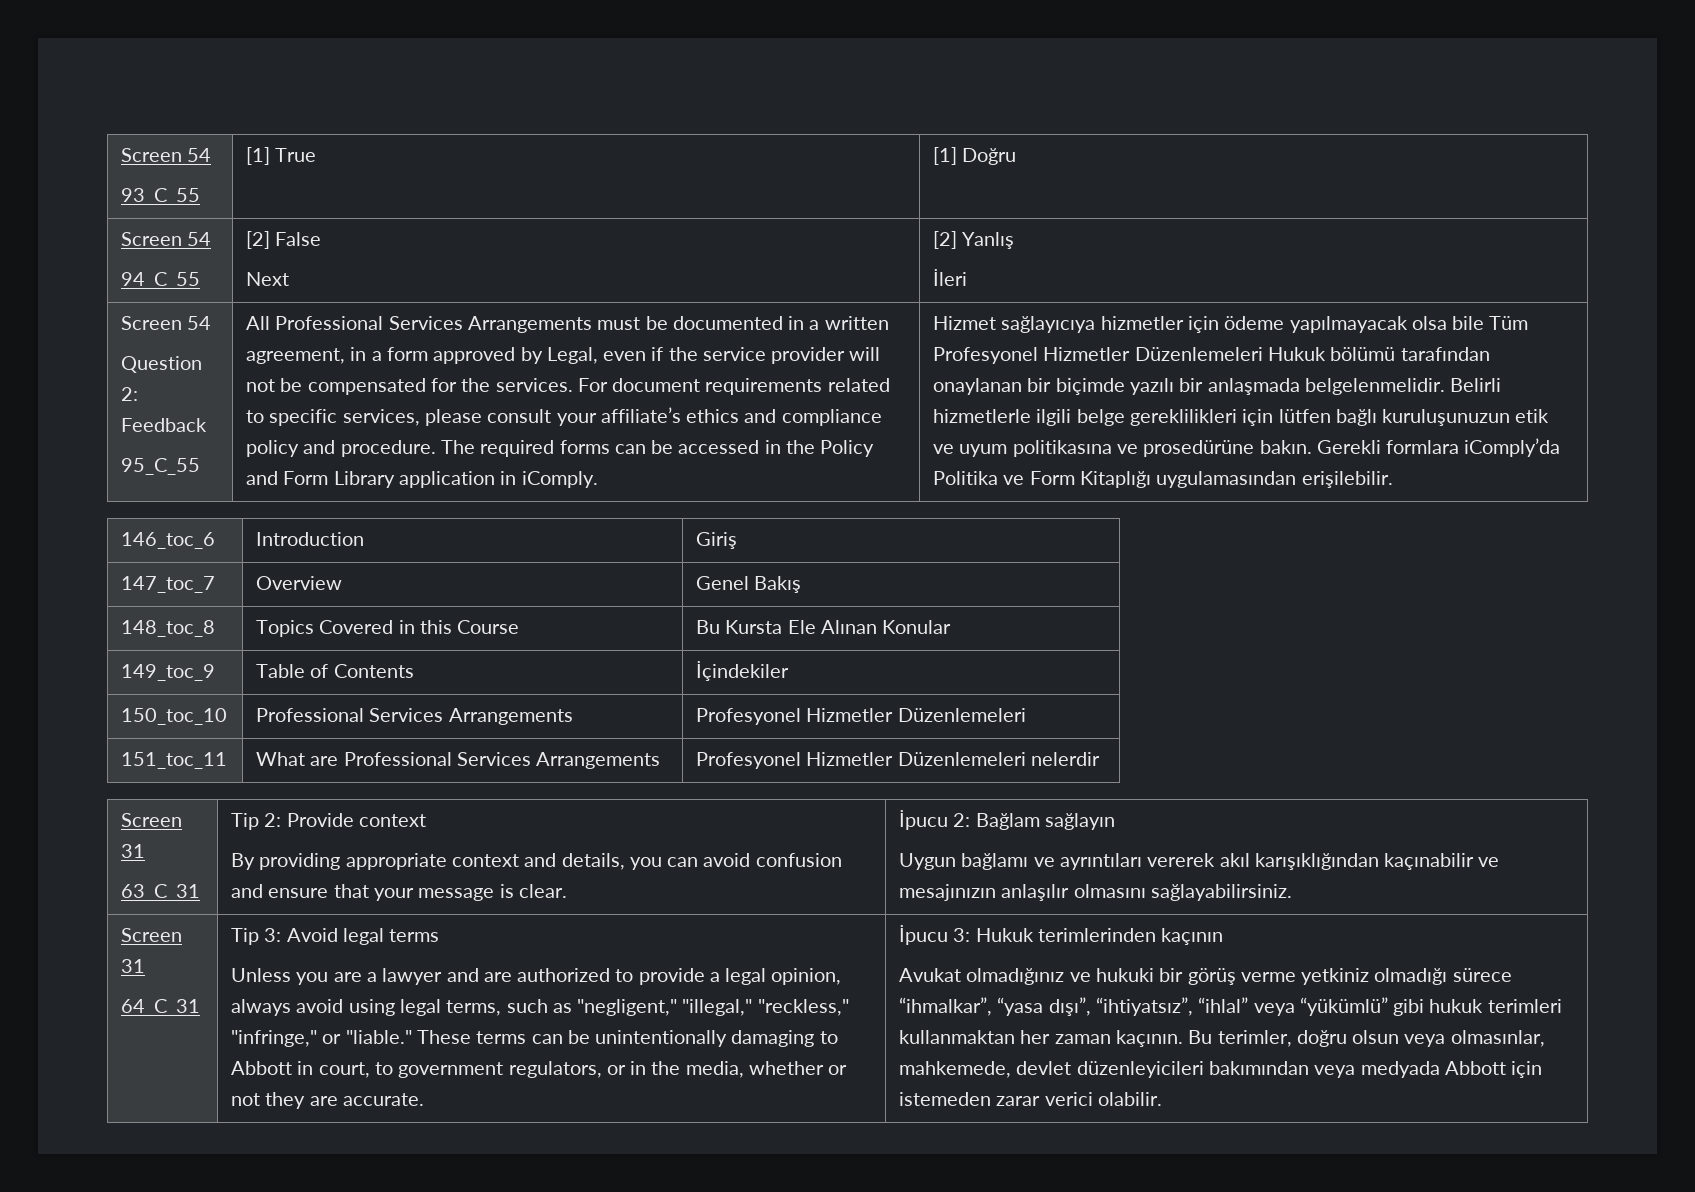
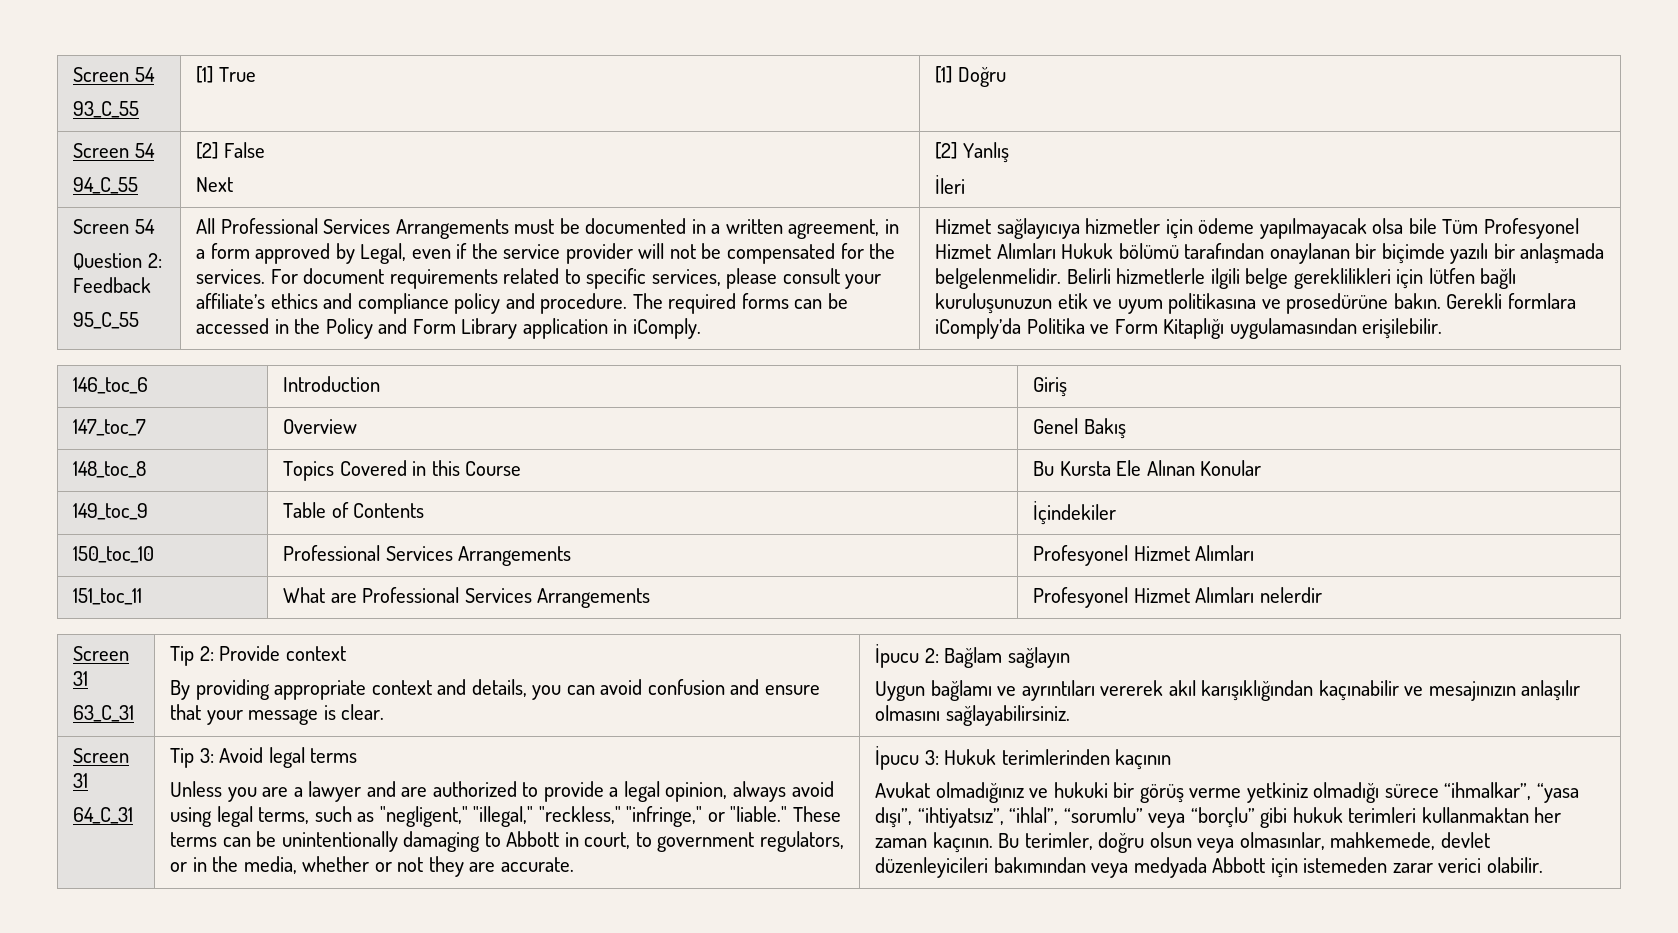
[1043,347,1263,361] Hizmetler Düzenlemeleri -> [935,243,1056,259] Hizmet Alımları
[806,708,1026,722] Hizmetler Düzenlemeleri -> [1133,545,1255,561] Hizmet Alımları
[806,752,1026,766] Hizmetler Düzenlemeleri -> [1133,587,1255,603] Hizmet Alımları
[1198,997,1388,1016] “ihlal” veya “yükümlü” -> [1009,807,1255,828] “ihlal”, “sorumlu” veya “borçlu”

